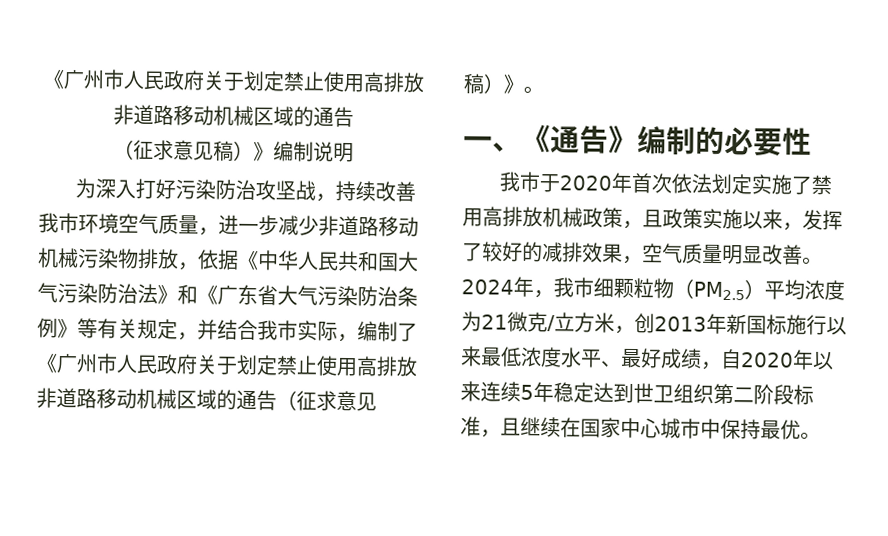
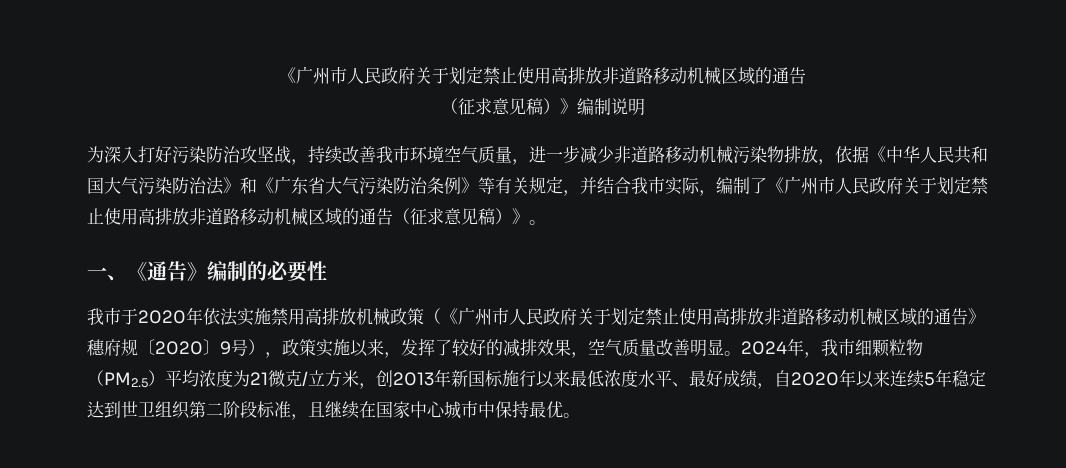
[631,172,813,195] 首次依法划定实施了 -> [203,308,271,326] 依法实施
[622,209,663,230] ，且 -> [424,307,985,326] [87,339,282,358] （《广州市人民政府关于划定禁止使用高排放非道路移动机械区域的通告》穗府规〔2020〕9号），
[722,244,803,265] 明显改善 -> [656,339,724,357] 改善明显

